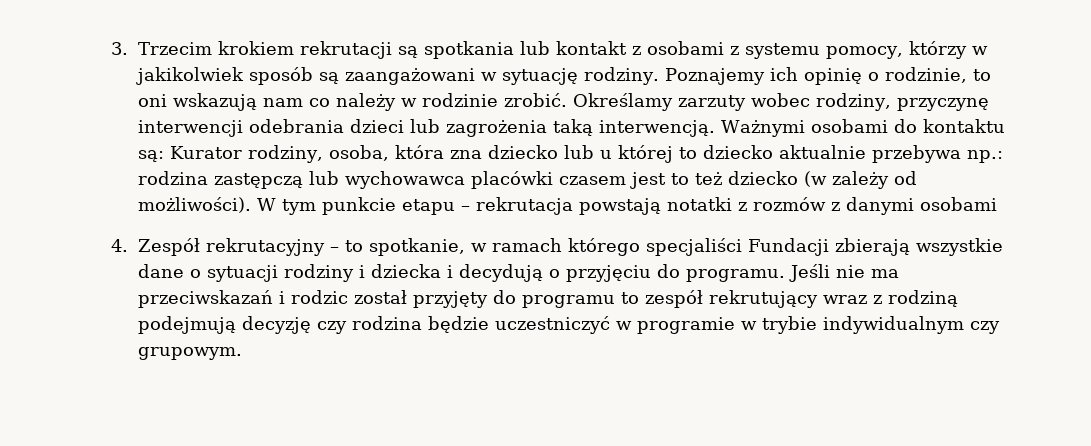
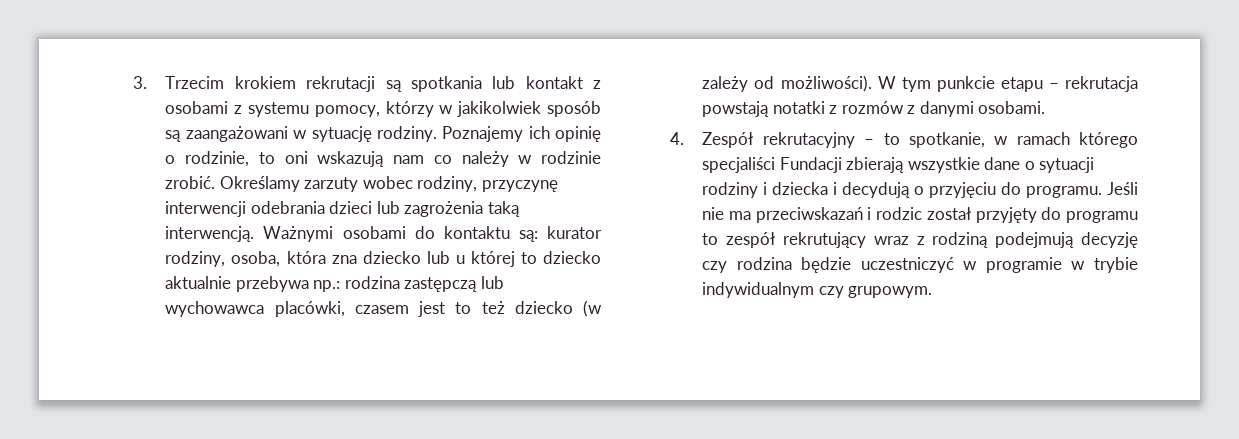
[169,146,242,159] Kurator -> [547,226,602,239] kurator
[470,171,553,189] placówki -> [274,301,345,317] placówki,
[919,197,997,211] osobami -> [978,101,1046,114] osobami.

